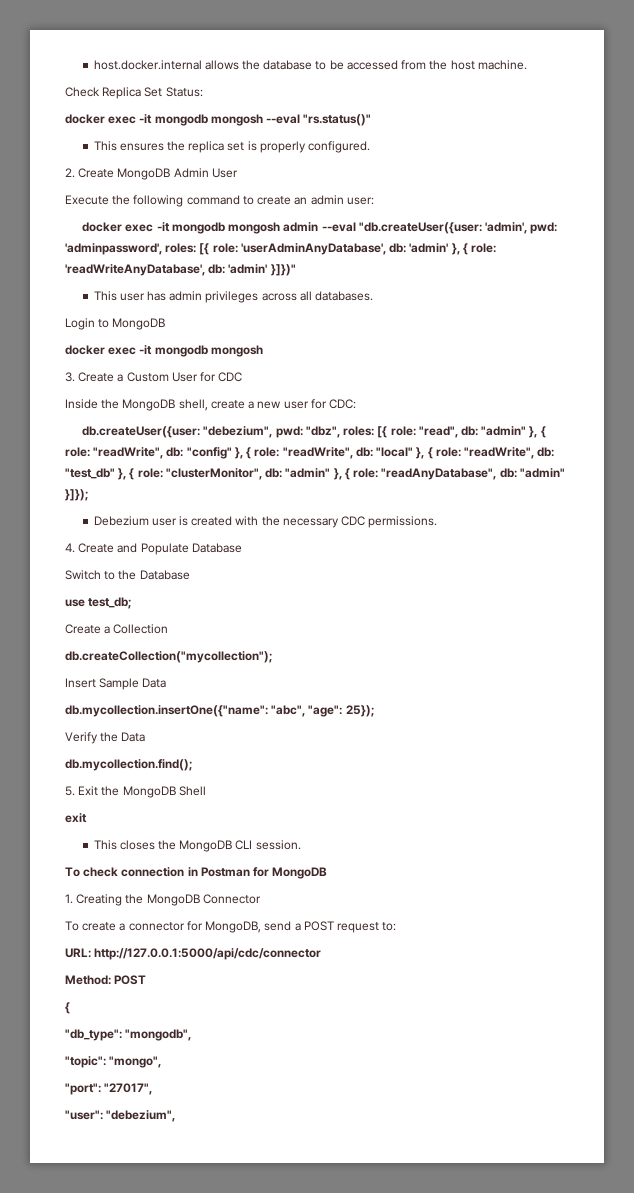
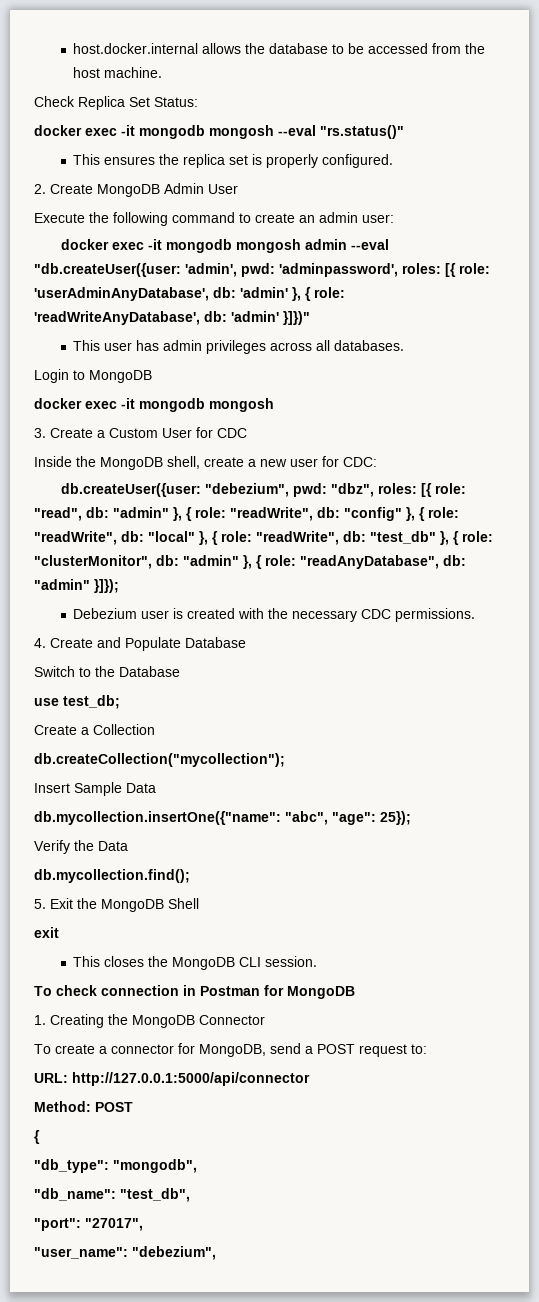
[94,948,322,960] http://127.0.0.1:5000/api/cdc/connector -> [72,1072,310,1086] http://127.0.0.1:5000/api/connector
[65,1056,162,1068] "topic": "mongo", -> [34,1188,190,1202] "db_name": "test_db",
[65,1110,103,1120] "user": -> [34,1247,128,1259] "user_name":

